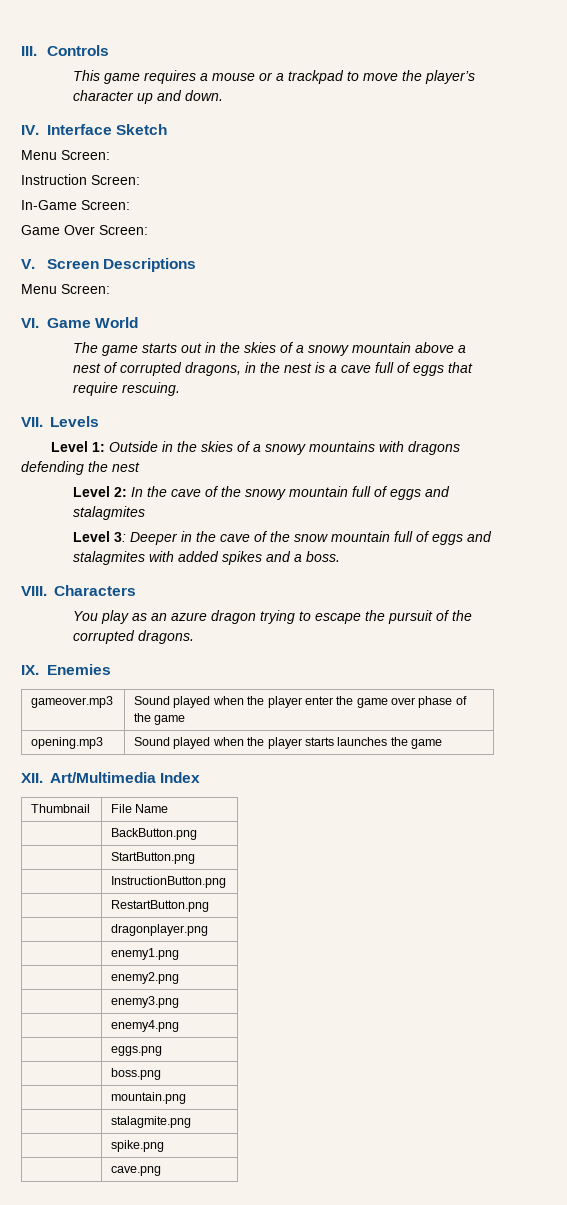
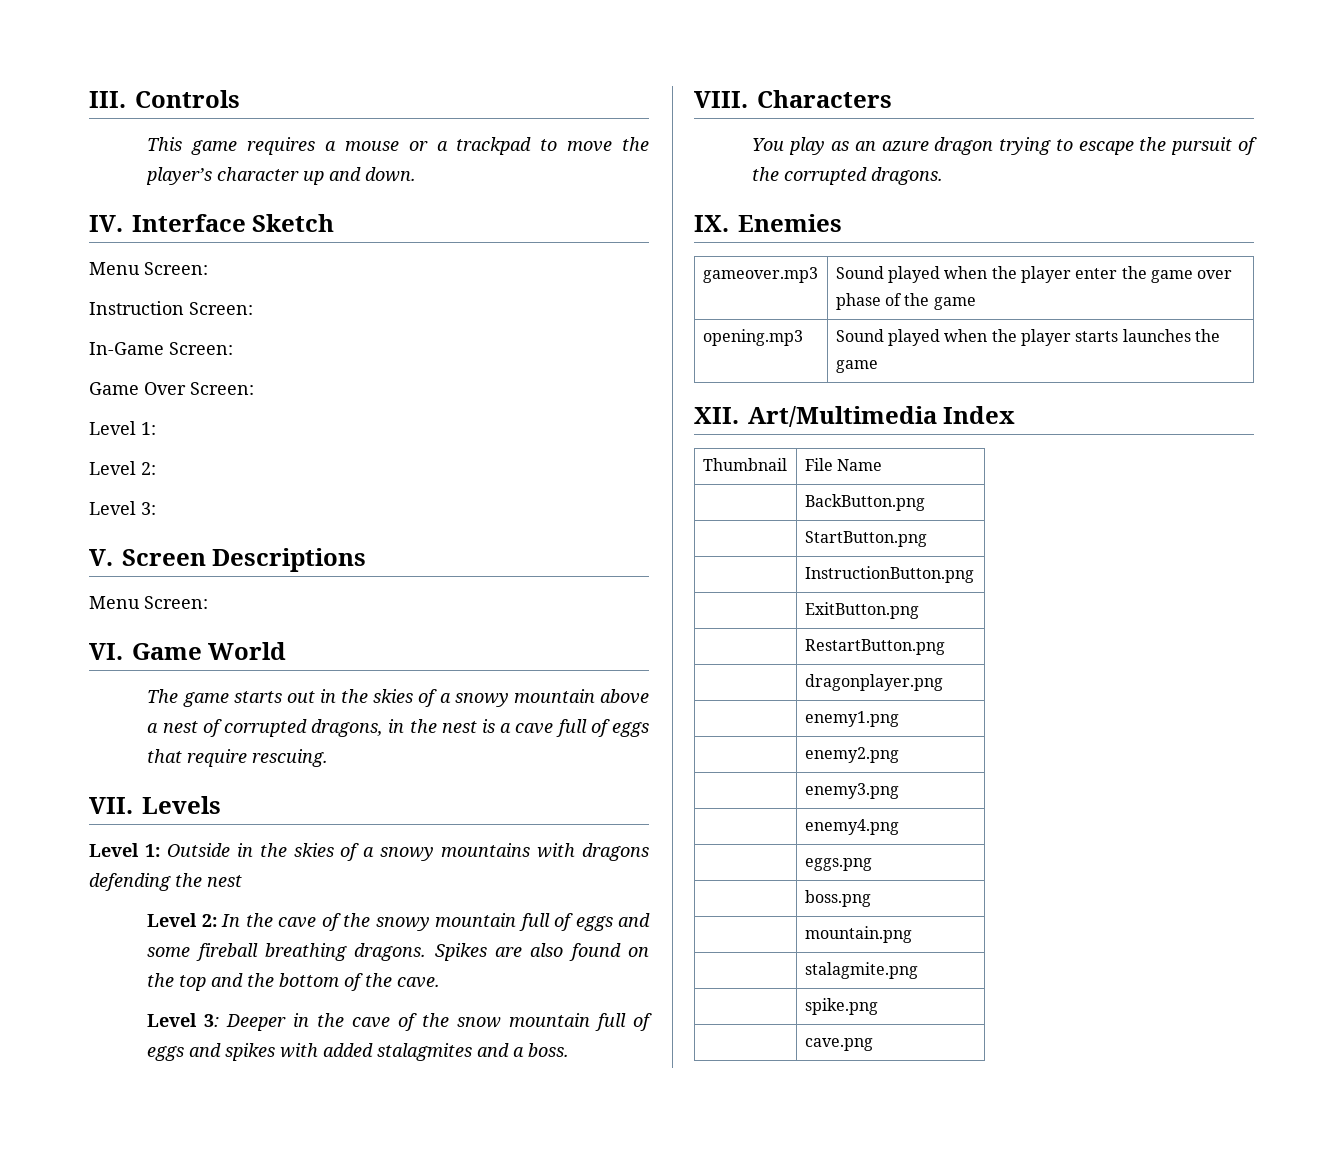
(148, 230) none -> [89,421,156,435] [89,461,156,475] [89,501,156,515] // Level 1: // Level 2: // Level 3:
[72,506,145,520] stalagmites -> [147,943,649,961] [147,973,441,991] some fireball breathing dragons. Spikes are also found on the top and the bottom of the cave.
[72,551,145,565] stalagmites -> [225,1043,276,1061] spikes
[221,551,262,565] spikes -> [377,1043,473,1061] stalagmites
(227, 882) none -> [804,602,919,619] // | ExitButton.png

